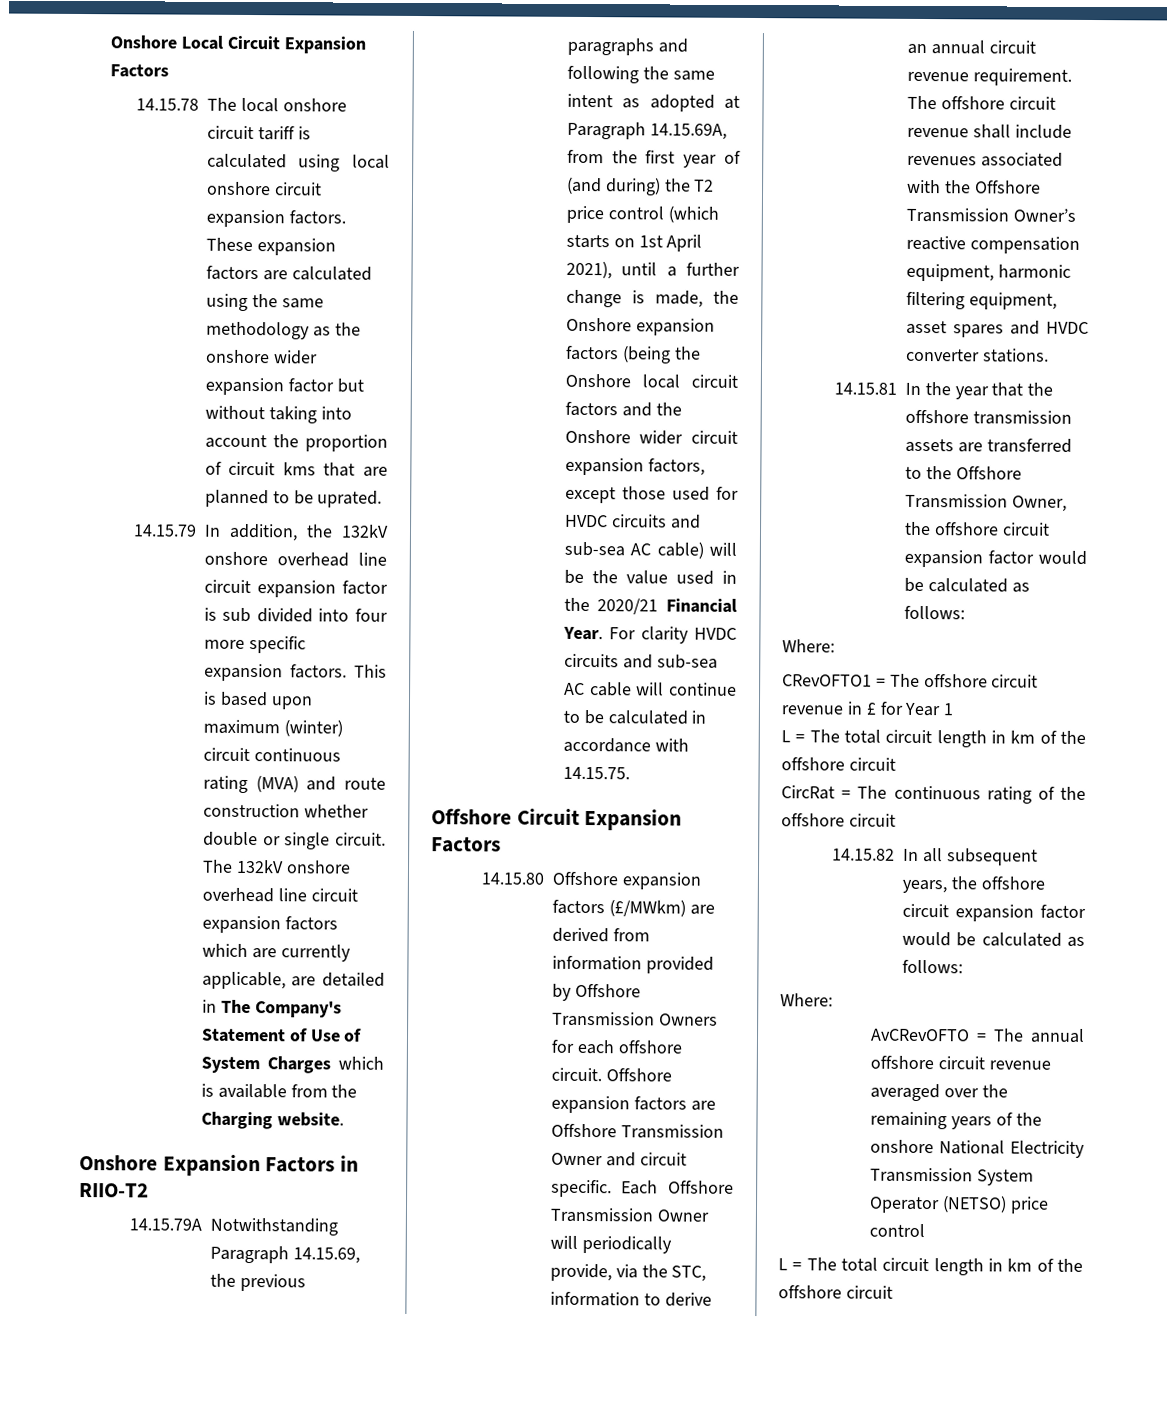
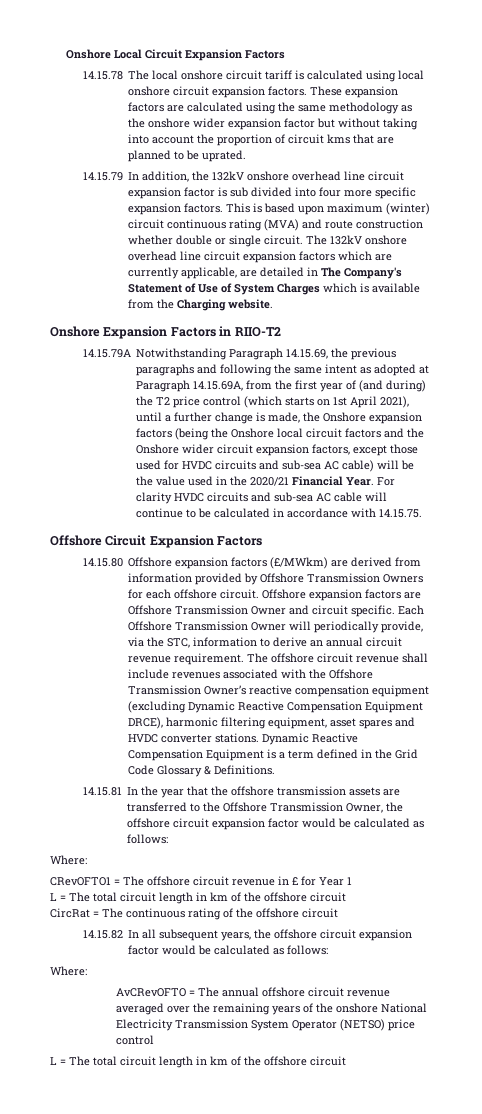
[905,263,994,282] equipment, -> [372,685,430,697] [128,701,424,713] [128,717,164,729] equipment (excluding Dynamic Reactive Compensation Equipment DRCE),
(1049, 355) none -> [262,733,359,745] [128,749,419,761] [128,765,276,777] Dynamic Reactive Compensation Equipment is a term defined in the Grid Code Glossary & Definitions.

